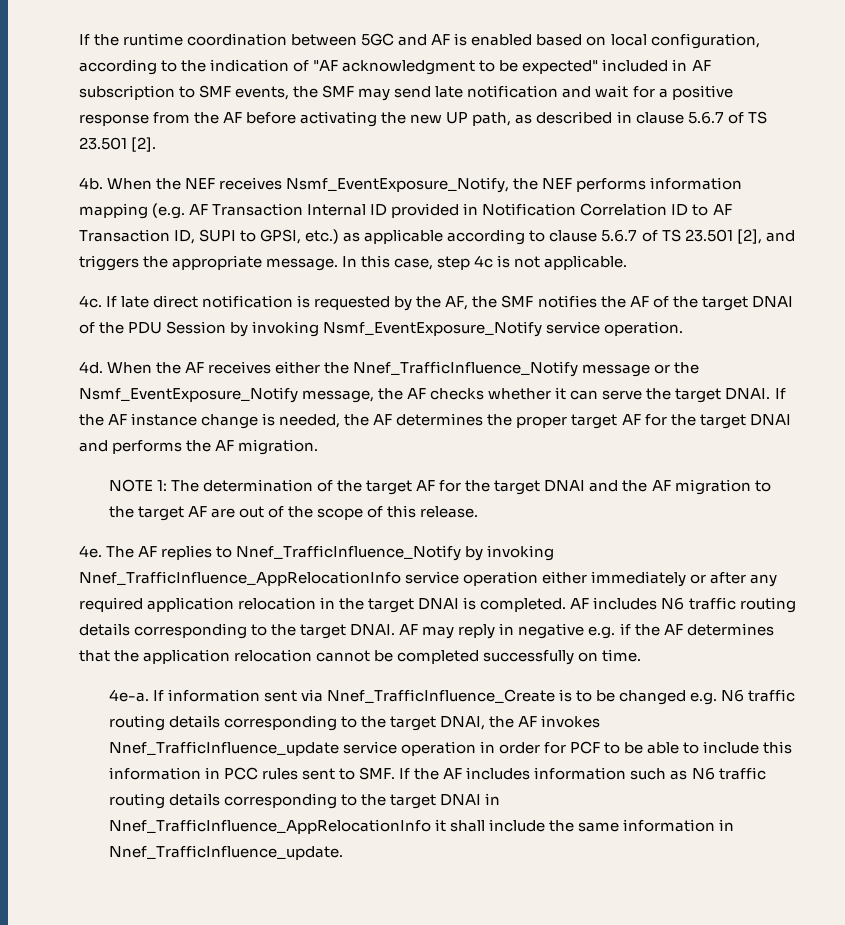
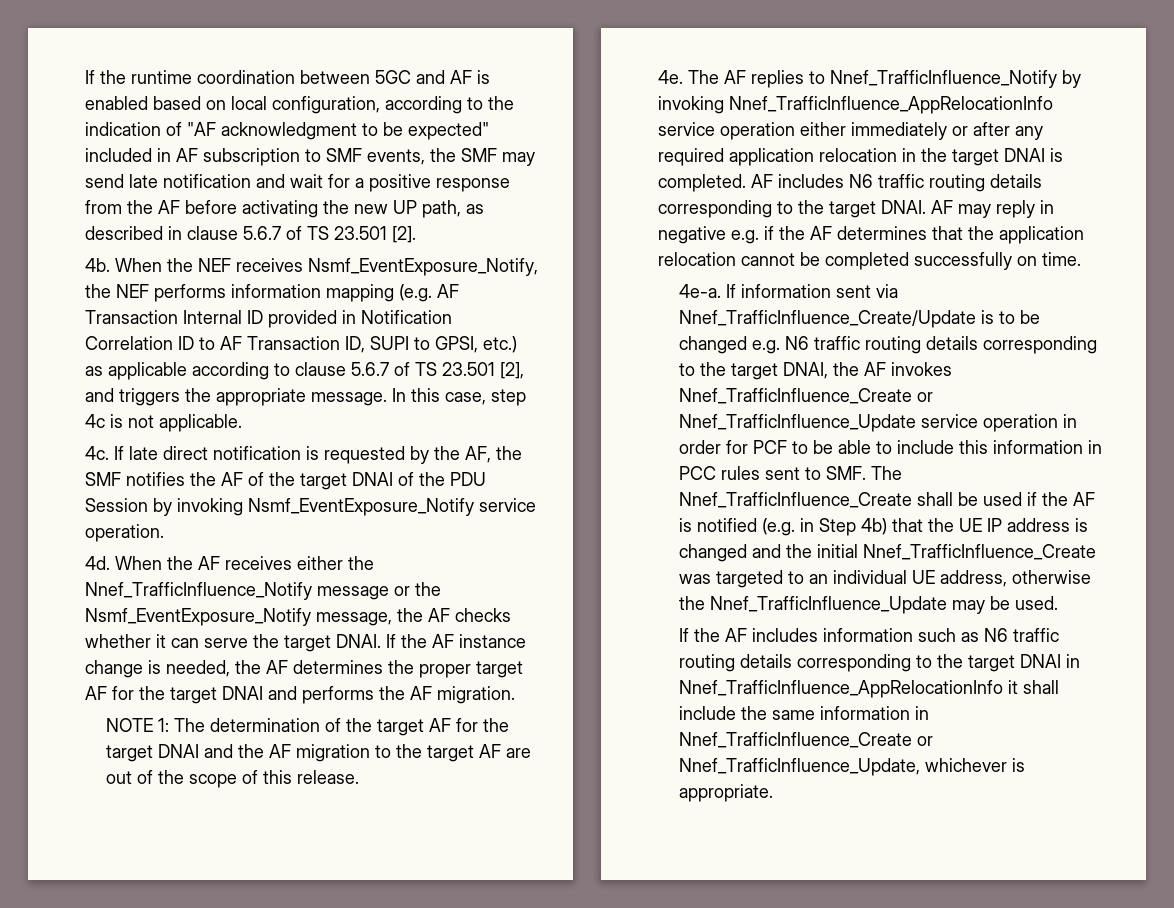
[327,689,556,703] Nnef_TrafficInfluence_Create -> [679,310,977,328] Nnef_TrafficInfluence_Create/Update
[108,741,339,756] Nnef_TrafficInfluence_update -> [679,388,934,404] [679,414,917,432] Nnef_TrafficInfluence_Create or Nnef_TrafficInfluence_Update
(396, 773) none -> [871,466,903,480] [679,492,1096,508] [679,518,1089,536] [679,544,1097,562] [679,570,1092,588] [679,596,1059,614] The Nnef_TrafficInfluence_Create shall be used if the AF is notified (e.g. in Step 4b) that the UE IP address is changed and the initial Nnef_TrafficInfluence_Create was targeted to an individual UE address, otherwise the Nnef_TrafficInfluence_Update may be used. //
[108,845,343,860] Nnef_TrafficInfluence_update. -> [679,732,934,748] [679,758,1026,776] [679,784,774,802] Nnef_TrafficInfluence_Create or Nnef_TrafficInfluence_Update, whichever is appropriate.

